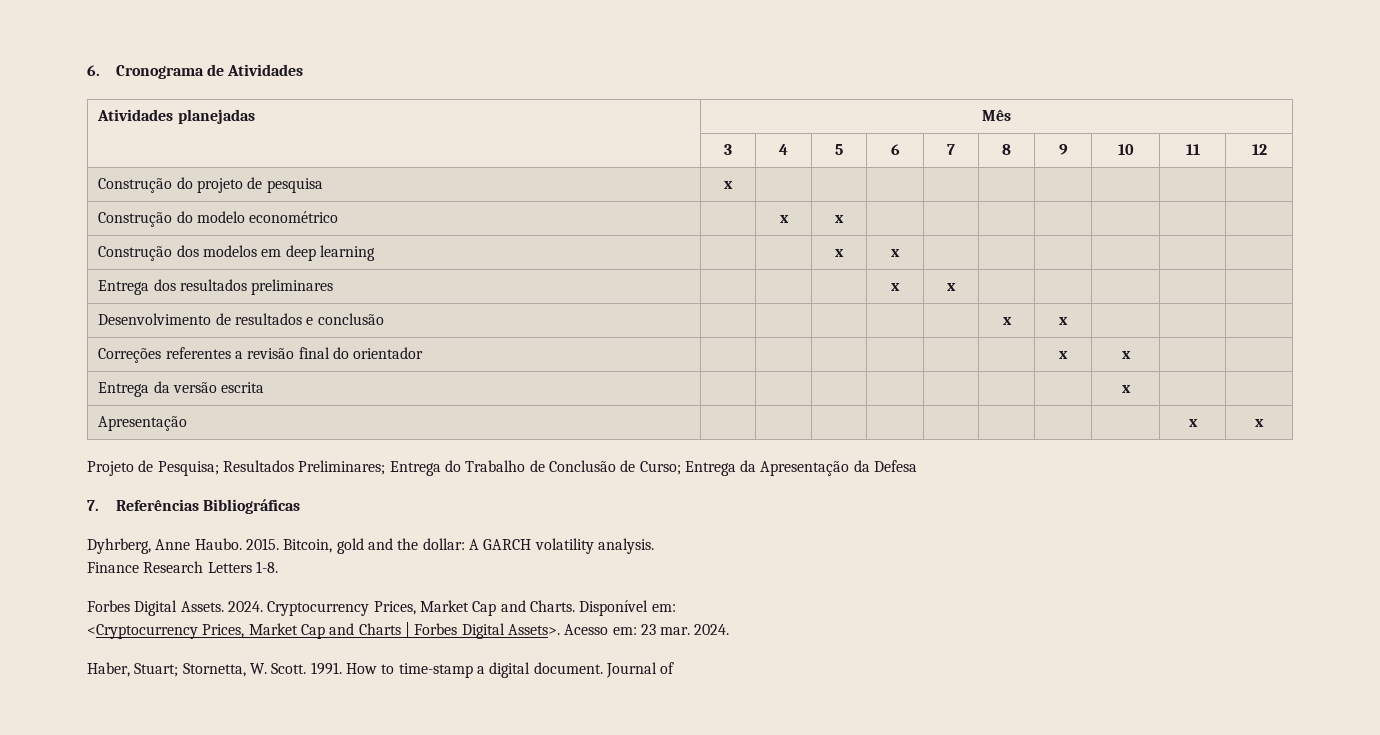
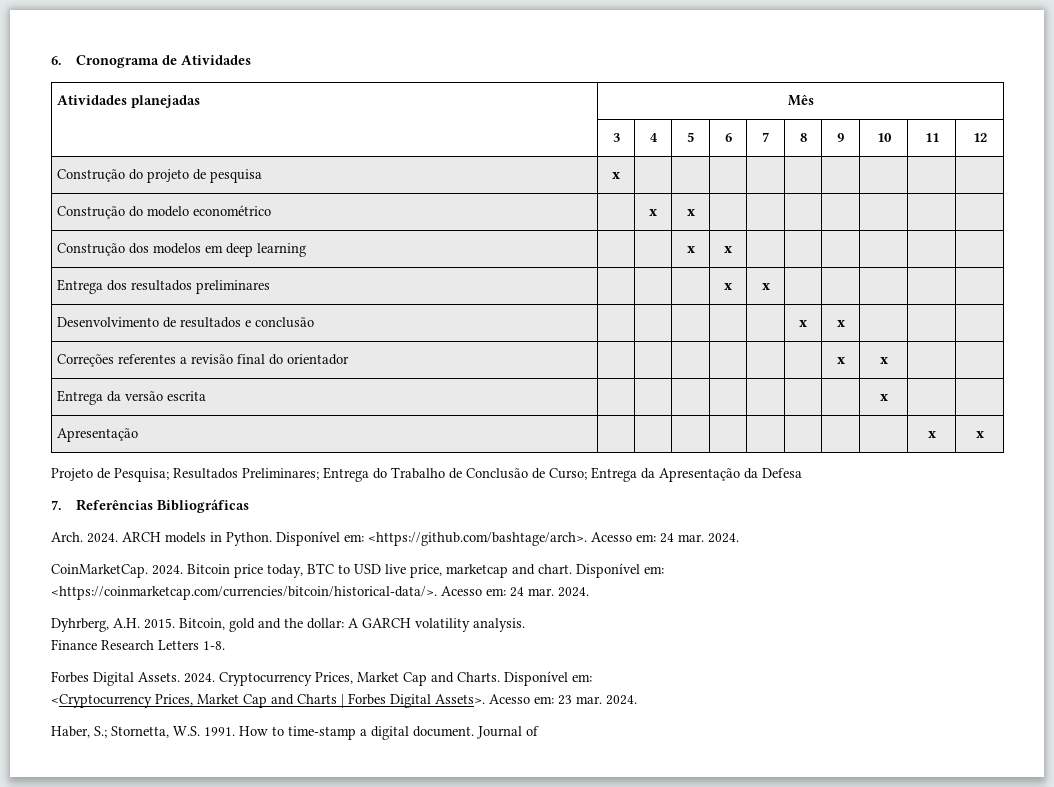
(300, 506) none -> [51,531,739,546] [51,563,664,578] [51,586,589,600] // Arch. 2024. ARCH models in Python. Disponível em: <https://github.com/bashtage/arch>. Acesso em: 24 mar. 2024. // CoinMarketCap. 2024. Bitcoin price today, BTC to USD live price, marketcap and chart. Disponível em: <https://coinmarketcap.com/currencies/bitcoin/historical-data/>. Acesso em: 24 mar. 2024.
[155,538,242,550] Anne Haubo. -> [113,618,140,628] A.H.
[134,663,307,677] Stuart; Stornetta, W. Scott. -> [94,726,200,738] S.; Stornetta, W.S.

